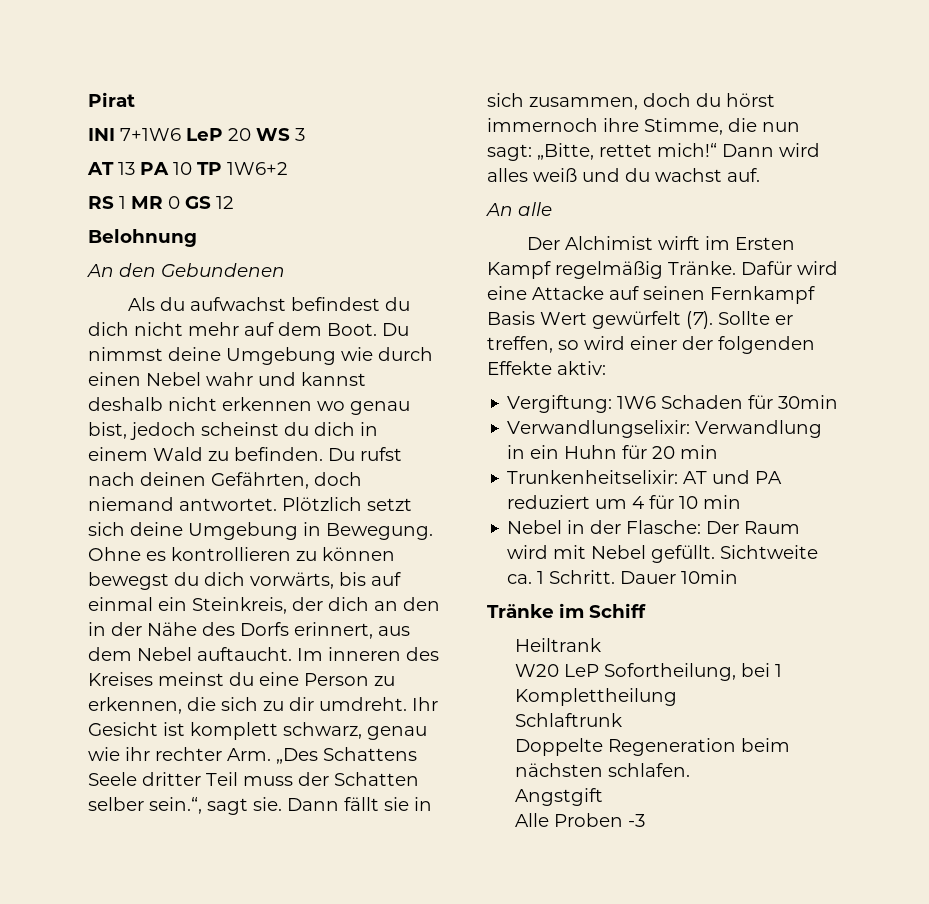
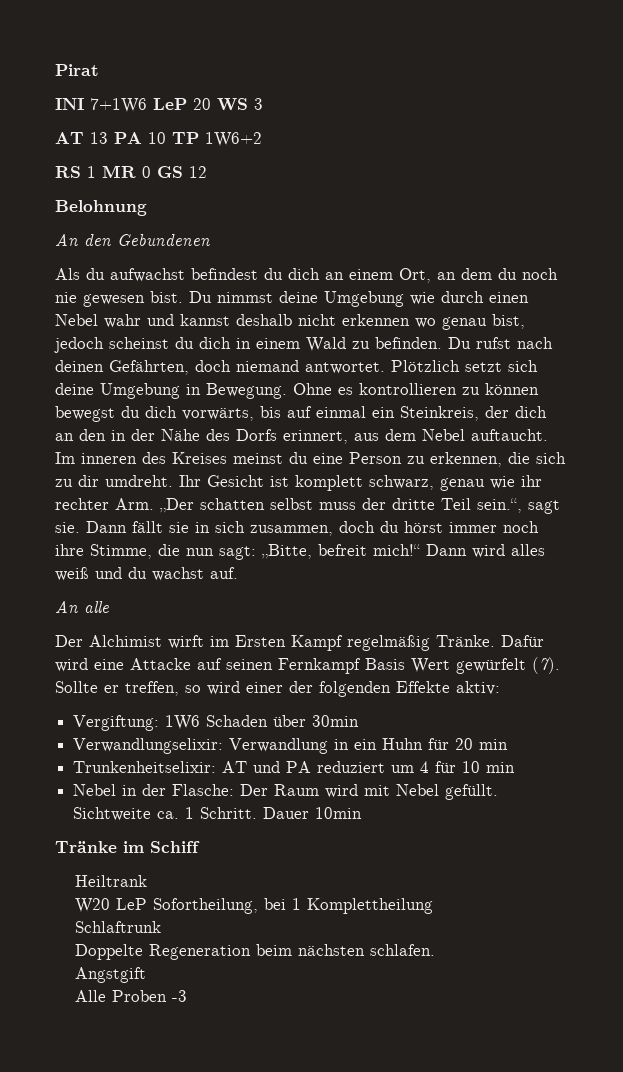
[134,322,377,336] nicht mehr auf dem Boot. -> [325,268,558,283] [55,291,183,307] an einem Ort, an dem du noch nie gewesen bist.
[276,747,417,764] [88,772,419,786] [88,797,144,811] „Des Schattens Seele dritter Teil muss der Schatten selber -> [160,498,471,513] „Der schatten selbst muss der dritte Teil
[487,118,598,132] immernoch -> [449,521,539,533] immer noch
[599,144,652,157] rettet -> [318,544,367,556] befreit
[748,395,774,409] für -> [273,715,307,727] über

